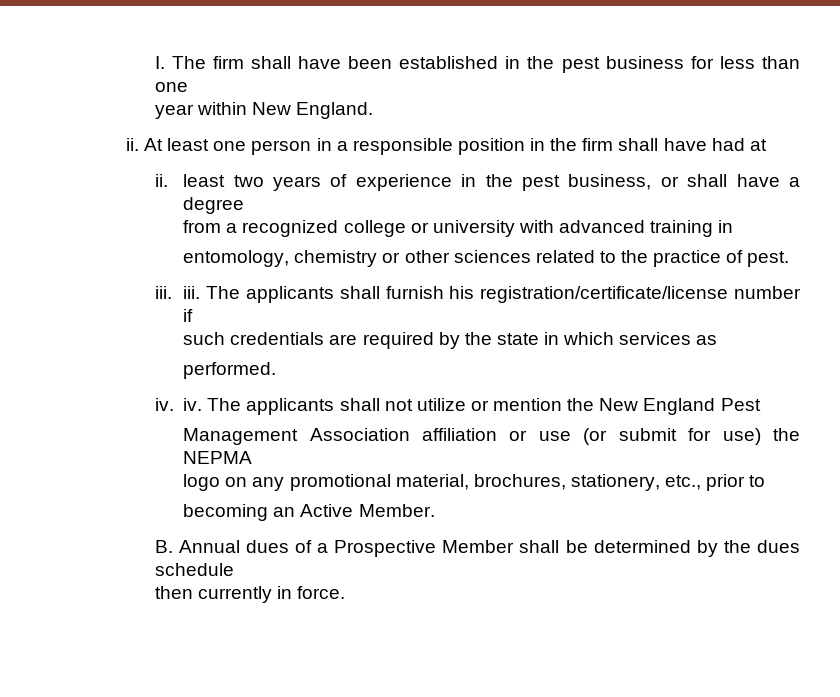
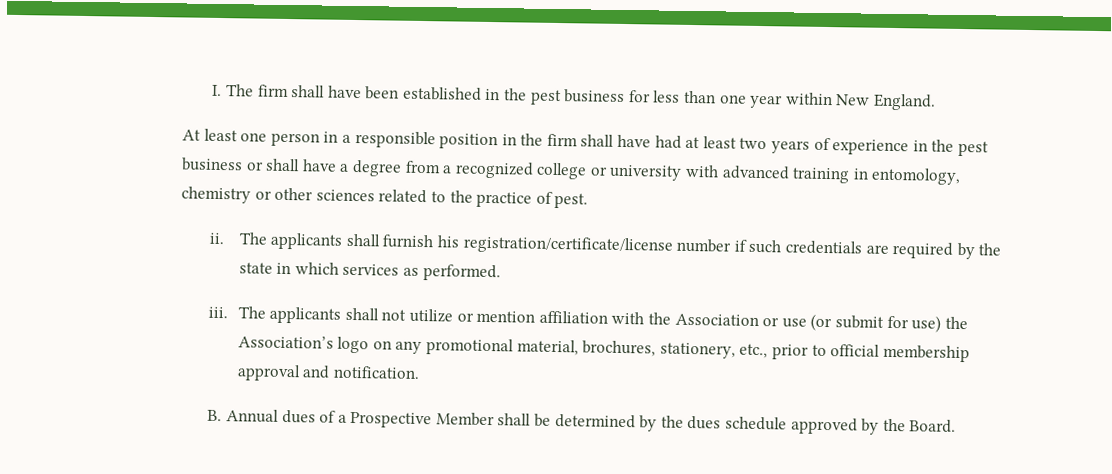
(188, 87) // -> (747, 99) none
[125,138,139,151] ii. -> (936, 102) none
[154,174,168,187] // ii. -> (701, 142) none
[568,174,652,190] business, -> [180,157,243,172] business
(245, 205) // -> (402, 168) none
(734, 226) // -> (869, 174) none
[154,286,201,299] iii. iii. -> [209,232,226,245] ii.
(194, 315) // -> (747, 245) none
(718, 340) // -> (420, 271) none
[154,398,203,411] iv. iv. -> [208,306,229,319] iii.
[567,398,761,415] [183,428,498,445] the New England Pest // Management Association affiliation -> [538,310,759,327] affiliation with the Association
[183,451,253,464] NEPMA // -> [237,335,334,349] Association’s
[183,504,435,521] // becoming an Active Member. -> [830,344,970,363] [236,364,420,382] official membership approval and notification.
[154,586,345,603] // then currently in force. -> [790,417,957,435] approved by the Board.

